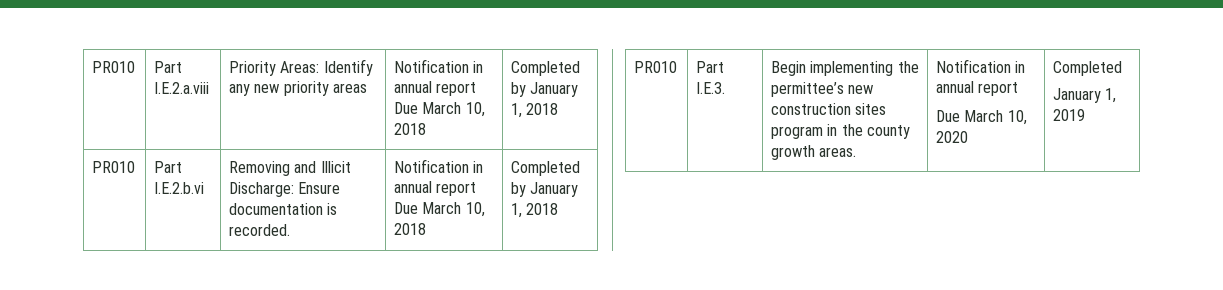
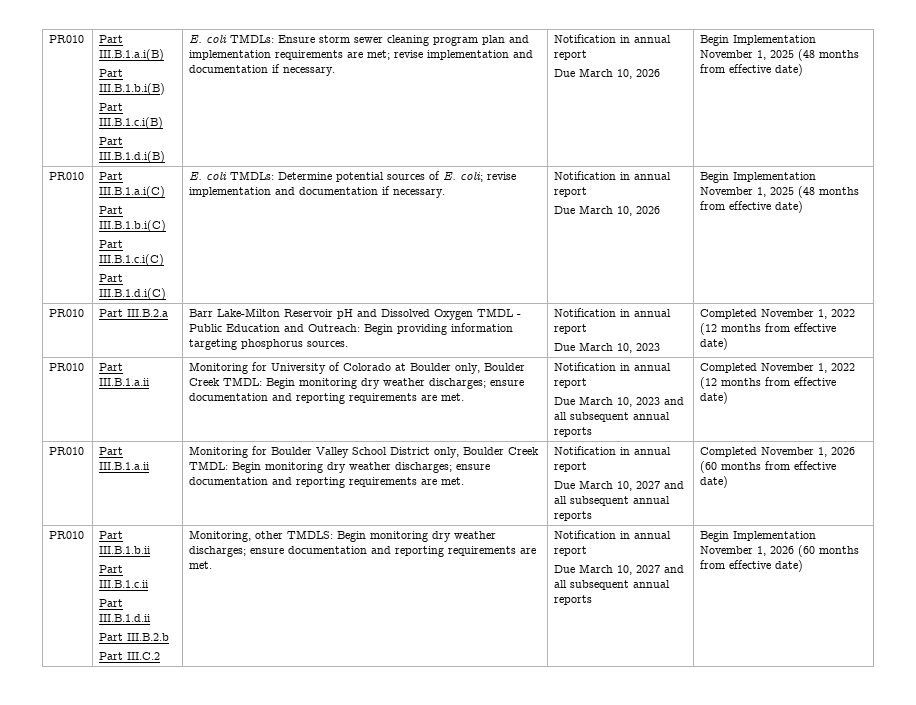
[92,61,136,73] [154,61,183,73] [154,82,210,94] [229,59,373,76] [229,81,368,96] [394,59,484,73] [394,81,477,96] [394,102,485,117] [394,123,427,135] [511,61,581,76] [511,82,579,97] [511,103,559,118] [92,161,136,173] [154,161,183,173] [154,182,205,194] [229,161,351,176] [229,182,341,197] [229,203,338,215] [229,224,291,236] [394,159,484,173] [394,181,477,196] [394,202,485,217] [394,223,427,235] [511,161,581,176] [511,182,579,197] [511,203,559,218] [634,61,678,73] [696,61,725,73] [696,82,726,94] [771,61,919,76] [771,82,874,97] [771,103,887,115] [771,124,911,139] [771,145,857,160] [936,59,1026,73] [936,81,1019,96] [936,110,1027,125] [936,131,969,143] [1053,61,1123,76] [1053,88,1117,103] [1053,109,1086,121] PR010 | Part I.E.2.a.viii | Priority Areas: Identify any new priority areas | Notification in annual report Due March 10, 2018 | Completed by January 1, 2018 // PR010 | Part I.E.2.b.vi | Removing and Illicit Discharge: Ensure documentation is recorded. | Notification in annual report Due March 10, 2018 | Completed by January 1, 2018 // PR010 | Part I.E.3. | Begin implementing the permittee’s new construction sites program in the county growth areas. | Notification in annual report // Due March 10, 2020 | Completed // January 1, 2019 -> [49,35,85,43] [99,35,124,43] [99,49,165,61] [99,69,124,77] [99,83,166,95] [99,103,124,111] [99,117,164,129] [99,137,124,145] [99,151,166,163] [189,34,530,46] [189,50,534,60] [189,64,336,76] [554,34,672,43] [554,50,588,60] [554,68,661,79] [700,35,817,46] [700,49,860,61] [700,64,804,76] [49,172,85,180] [99,172,124,180] [99,186,166,198] [99,206,124,214] [99,220,167,232] [99,240,124,248] [99,254,165,266] [99,274,124,282] [99,288,167,300] [189,171,517,182] [189,186,446,198] [554,171,672,180] [554,187,588,197] [554,205,661,216] [700,172,817,183] [700,186,860,198] [700,201,804,213] [49,309,85,317] [99,309,169,317] [189,308,522,320] [189,323,514,335] [189,339,349,350] [554,308,672,317] [554,324,588,334] [554,342,661,353] [700,309,856,319] [700,323,837,335] [700,338,729,350] [49,363,85,371] [99,363,124,371] [99,378,151,386] [189,362,526,374] [189,377,525,389] [189,393,465,404] [554,362,672,371] [554,378,588,388] [554,396,685,407] [554,412,671,422] [554,427,593,437] [700,363,856,373] [700,377,837,389] [700,392,729,404] [49,447,85,455] [99,447,124,455] [99,462,151,470] [189,446,540,458] [189,461,491,473] [189,477,465,488] [554,446,672,455] [554,462,588,472] [554,480,685,491] [554,496,671,506] [554,511,593,521] [700,447,856,457] [700,461,837,473] [700,476,729,488] [49,531,85,539] [99,531,124,539] [99,546,152,554] [99,565,124,573] [99,580,150,588] [99,599,124,607] [99,614,152,622] [99,633,170,641] [99,652,161,660] [189,530,497,542] [189,546,537,557] [189,561,213,569] [554,530,672,539] [554,546,588,556] [554,564,685,575] [554,580,671,590] [554,595,593,605] [700,531,817,542] [700,545,860,557] [700,560,804,572] PR010 | Part III.B.1.a.i(B) // Part III.B.1.b.i(B) // Part III.B.1.c.i(B) // Part III.B.1.d.i(B) | E. coli TMDLs: Ensure storm sewer cleaning program plan and implementation requirements are met; revise implementation and documentation if necessary. | Notification in annual report // Due March 10, 2026 | Begin Implementation November 1, 2025 (48 months from effective date) // PR010 | Part III.B.1.a.i(C) // Part III.B.1.b.i(C) // Part III.B.1.c.i(C) // Part III.B.1.d.i(C) | E. coli TMDLs: Determine potential sources of E. coli; revise implementation and documentation if necessary. | Notification in annual report // Due March 10, 2026 | Begin Implementation November 1, 2025 (48 months from effective date) // PR010 | Part III.B.2.a | Barr Lake-Milton Reservoir pH and Dissolved Oxygen TMDL - Public Education and Outreach: Begin providing information targeting phosphorus sources. | Notification in annual report // Due March 10, 2023 | Completed November 1, 2022 (12 months from effective date) // PR010 | Part III.B.1.a.ii | Monitoring for University of Colorado at Boulder only, Boulder Creek TMDL: Begin monitoring dry weather discharges; ensure documentation and reporting requirements are met. | Notification in annual report // Due March 10, 2023 and all subsequent annual reports | Completed November 1, 2022 (12 months from effective date) // PR010 | Part III.B.1.a.ii | Monitoring for Boulder Valley School District only, Boulder Creek TMDL: Begin monitoring dry weather discharges; ensure documentation and reporting requirements are met. | Notification in annual report // Due March 10, 2027 and all subsequent annual reports | Completed November 1, 2026 (60 months from effective date) // PR010 | Part III.B.1.b.ii // Part III.B.1.c.ii // Part III.B.1.d.ii // Part III.B.2.b // Part III.C.2 | Monitoring, other TMDLS: Begin monitoring dry weather discharges; ensure documentation and reporting requirements are met. | Notification in annual report // Due March 10, 2027 and all subsequent annual reports | Begin Implementation November 1, 2026 (60 months from effective date)

